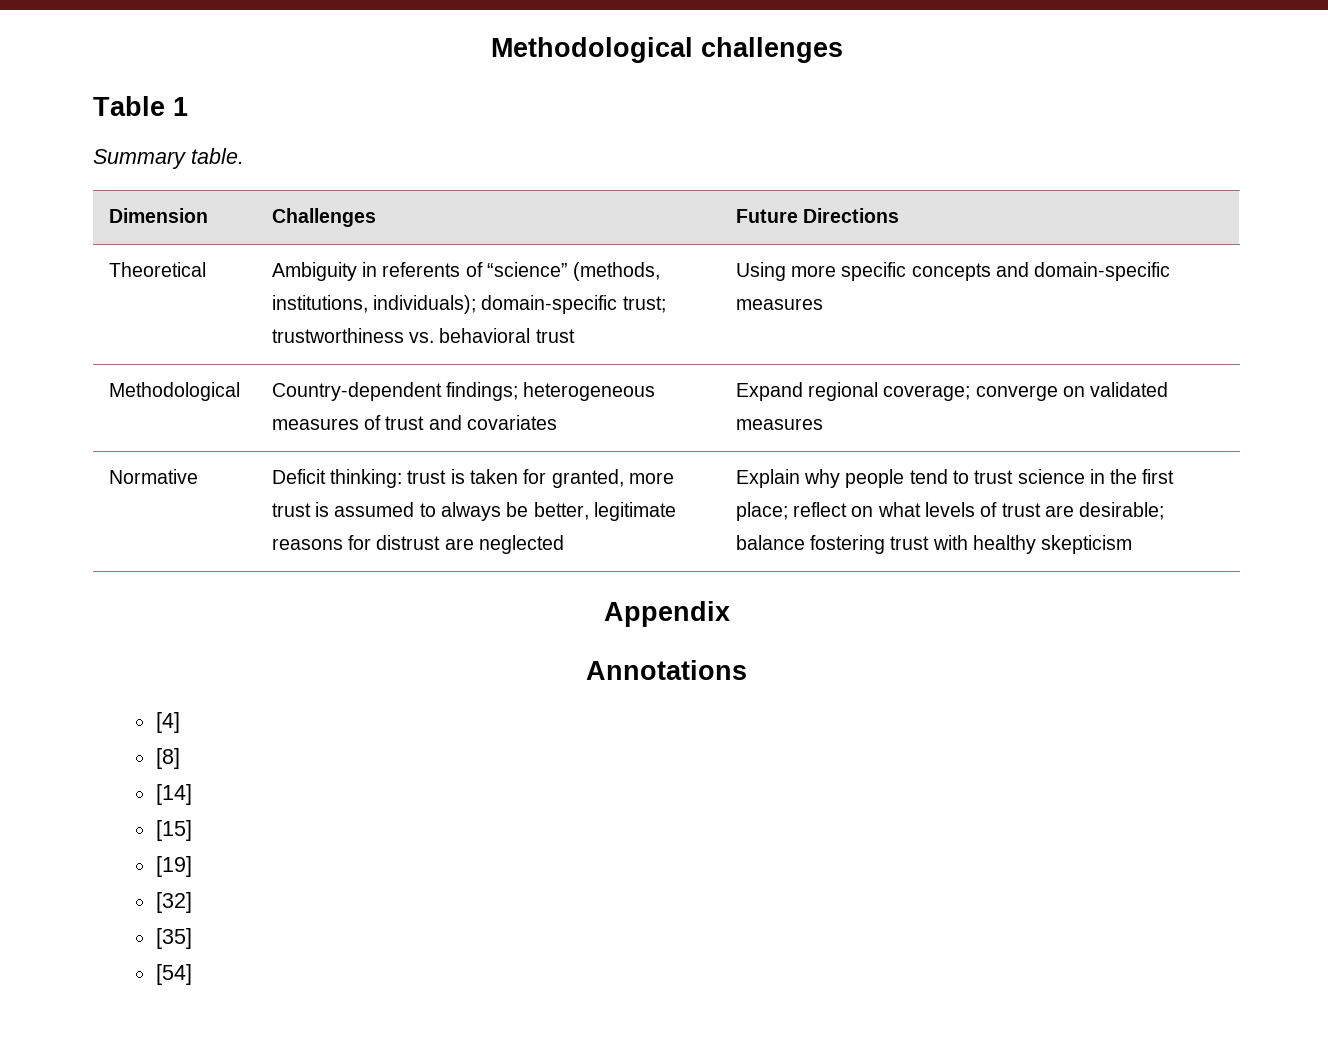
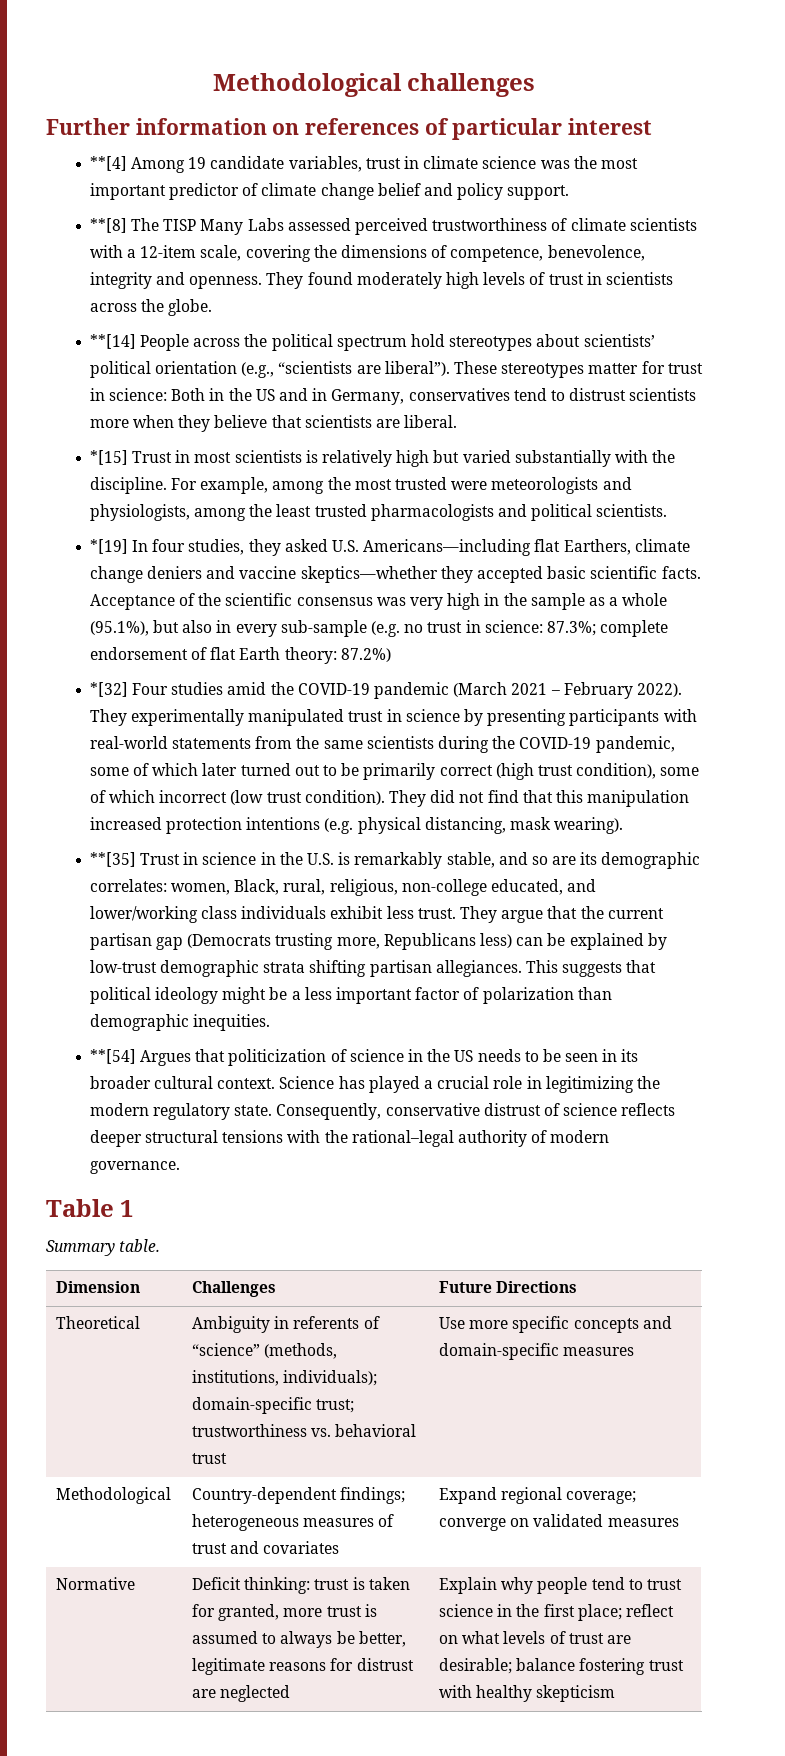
(843, 50) none -> [46,118,653,140] [89,156,638,173] [89,183,570,200] [89,218,697,235] [89,245,645,262] [89,272,673,289] [89,299,213,316] [89,334,655,351] [89,361,703,378] [89,388,697,405] [89,415,458,432] [89,450,676,467] [89,477,632,494] [89,504,668,521] [89,539,690,556] [89,566,701,583] [89,593,668,610] [89,620,669,637] [89,647,391,664] [89,682,682,699] [89,709,697,726] [89,736,675,753] [89,763,700,780] [89,790,690,807] [89,817,624,834] [89,852,701,869] [89,879,597,896] [89,906,664,923] [89,933,667,950] [89,960,657,977] [89,987,612,1004] [89,1014,271,1031] [89,1049,639,1066] [89,1076,660,1093] [89,1103,676,1120] [89,1130,610,1147] [89,1161,180,1174] // Further information on references of particular interest // **[4] Among 19 candidate variables, trust in climate science was the most important predictor of climate change belief and policy support. // **[8] The TISP Many Labs assessed perceived trustworthiness of climate scientists with a 12-item scale, covering the dimensions of competence, benevolence, integrity and openness. They found moderately high levels of trust in scientists across the globe. // **[14] People across the political spectrum hold stereotypes about scientists’ political orientation (e.g., “scientists are liberal”). These stereotypes matter for trust in science: Both in the US and in Germany, conservatives tend to distrust scientists more when they believe that scientists are liberal. // *[15] Trust in most scientists is relatively high but varied substantially with the discipline. For example, among the most trusted were meteorologists and physiologists, among the least trusted pharmacologists and political scientists. // *[19] In four studies, they asked U.S. Americans—including flat Earthers, climate change deniers and vaccine skeptics—whether they accepted basic scientific facts. Acceptance of the scientific consensus was very high in the sample as a whole (95.1%), but also in every sub-sample (e.g. no trust in science: 87.3%; complete endorsement of flat Earth theory: 87.2%) // *[32] Four studies amid the COVID-19 pandemic (March 2021 – February 2022). They experimentally manipulated trust in science by presenting participants with real-world statements from the same scientists during the COVID-19 pandemic, some of which later turned out to be primarily correct (high trust condition), some of which incorrect (low trust condition). They did not find that this manipulation increased protection intentions (e.g. physical distancing, mask wearing). // **[35] Trust in science in the U.S. is remarkably stable, and so are its demographic correlates: women, Black, rural, religious, non-college educated, and lower/working class individuals exhibit less trust. They argue that the current partisan gap (Democrats trusting more, Republicans less) can be explained by low-trust demographic strata shifting partisan allegiances. This suggests that political ideology might be a less important factor of polarization than demographic inequities. // **[54] Argues that politicization of science in the US needs to be seen in its broader cultural context. Science has played a crucial role in legitimizing the modern regulatory state. Consequently, conservative distrust of science reflects deeper structural tensions with the rational–legal authority of modern governance.
[735,262,786,281] Using -> [439,1317,466,1329] Use
[603,601,730,627] [586,660,747,680] [155,712,180,733] [155,748,180,769] [155,784,192,805] [155,820,192,841] [155,856,192,877] [155,892,192,913] [155,928,192,949] [155,964,192,985] // Appendix // Annotations // [4] // [8] // [14] // [15] // [19] // [32] // [35] // [54] -> (616, 1693) none

